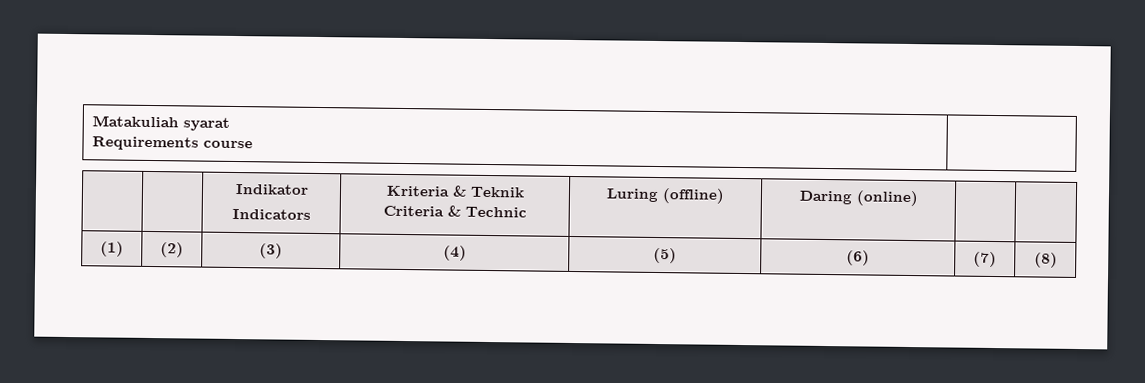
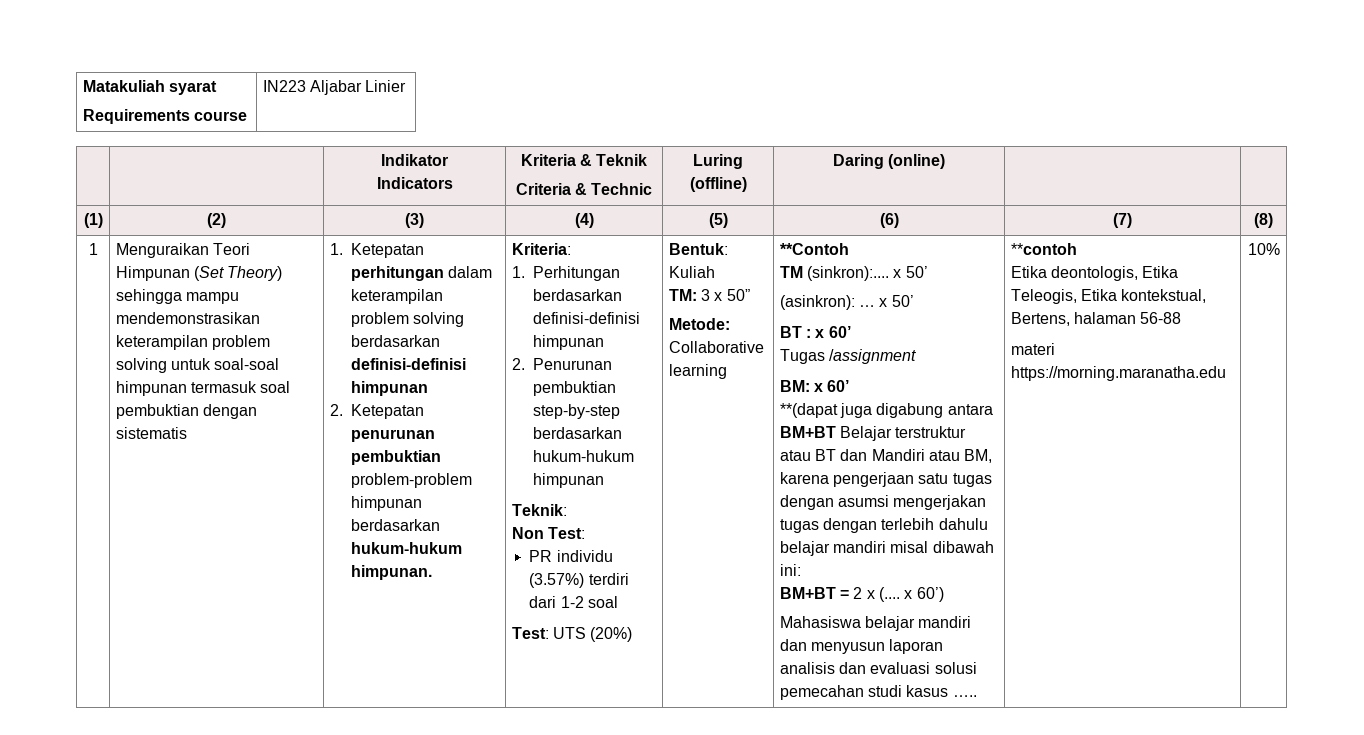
(253, 144) none -> [262,80,407,95] IN223 Aljabar Linier
(1058, 260) none -> [88,243,98,255] [115,243,251,258] [115,266,283,281] [115,289,240,304] [115,312,260,324] [115,335,271,350] [115,358,280,373] [115,381,291,396] [115,404,258,419] [115,427,187,439] [329,243,424,258] [350,266,493,281] [350,289,443,304] [350,312,465,327] [350,335,440,347] [350,358,466,370] [350,381,428,396] [329,404,424,419] [350,429,435,442] [350,450,441,465] [350,473,472,488] [350,496,422,511] [350,519,440,531] [350,542,462,554] [350,565,432,580] [511,243,571,255] [511,266,620,281] [532,289,622,301] [532,312,640,324] [532,335,604,350] [511,358,612,370] [532,381,616,396] [532,404,620,419] [532,427,622,439] [532,450,634,462] [532,473,604,488] [511,504,567,516] [511,527,586,539] [529,550,613,562] [529,573,629,588] [529,596,618,608] [511,627,633,642] [668,243,728,255] [668,266,715,278] [668,289,750,301] [668,318,730,330] [668,341,764,353] [668,364,727,379] [779,243,849,255] [779,266,928,281] [779,295,914,310] [779,326,851,338] [779,349,917,364] [779,380,850,392] [779,403,993,418] [779,426,967,441] [779,449,993,463] [779,472,992,487] [779,495,987,510] [779,518,988,533] [779,541,994,556] [779,564,801,576] [779,587,944,602] [779,616,972,631] [779,639,944,654] [779,662,977,674] [779,685,977,700] [1010,243,1077,255] [1010,266,1179,281] [1010,289,1207,304] [1010,312,1182,326] [1010,343,1055,355] [1010,366,1226,381] [1247,243,1280,255] // 1 | Menguraikan Teori Himpunan (Set Theory) sehingga mampu mendemonstrasikan keterampilan problem solving untuk soal-soal himpunan termasuk soal pembuktian dengan sistematis | 1. Ketepatan perhitungan dalam keterampilan problem solving berdasarkan definisi-definisi himpunan // 2. Ketepatan penurunan pembuktian problem-problem himpunan berdasarkan hukum-hukum himpunan. | Kriteria: // 1. Perhitungan berdasarkan definisi-definisi himpunan // 2. Penurunan pembuktian step-by-step berdasarkan hukum-hukum himpunan // Teknik: // Non Test: // PR individu (3.57%) terdiri dari 1-2 soal // Test: UTS (20%) | Bentuk: Kuliah // TM: 3 x 50” // Metode: Collaborative learning | **Contoh // TM (sinkron):.... x 50’ // (asinkron): … x 50’ // BT : x 60’ // Tugas /assignment // BM: x 60’ // **(dapat juga digabung antara BM+BT Belajar terstruktur atau BT dan Mandiri atau BM, karena pengerjaan satu tugas dengan asumsi mengerjakan tugas dengan terlebih dahulu belajar mandiri misal dibawah ini: // BM+BT = 2 x (.... x 60’) // Mahasiswa belajar mandiri dan menyusun laporan analisis dan evaluasi solusi pemecahan studi kasus ….. | **contoh // Etika deontologis, Etika Teleogis, Etika kontekstual, Bertens, halaman 56-88 // materi https://morning.maranatha.edu | 10%

